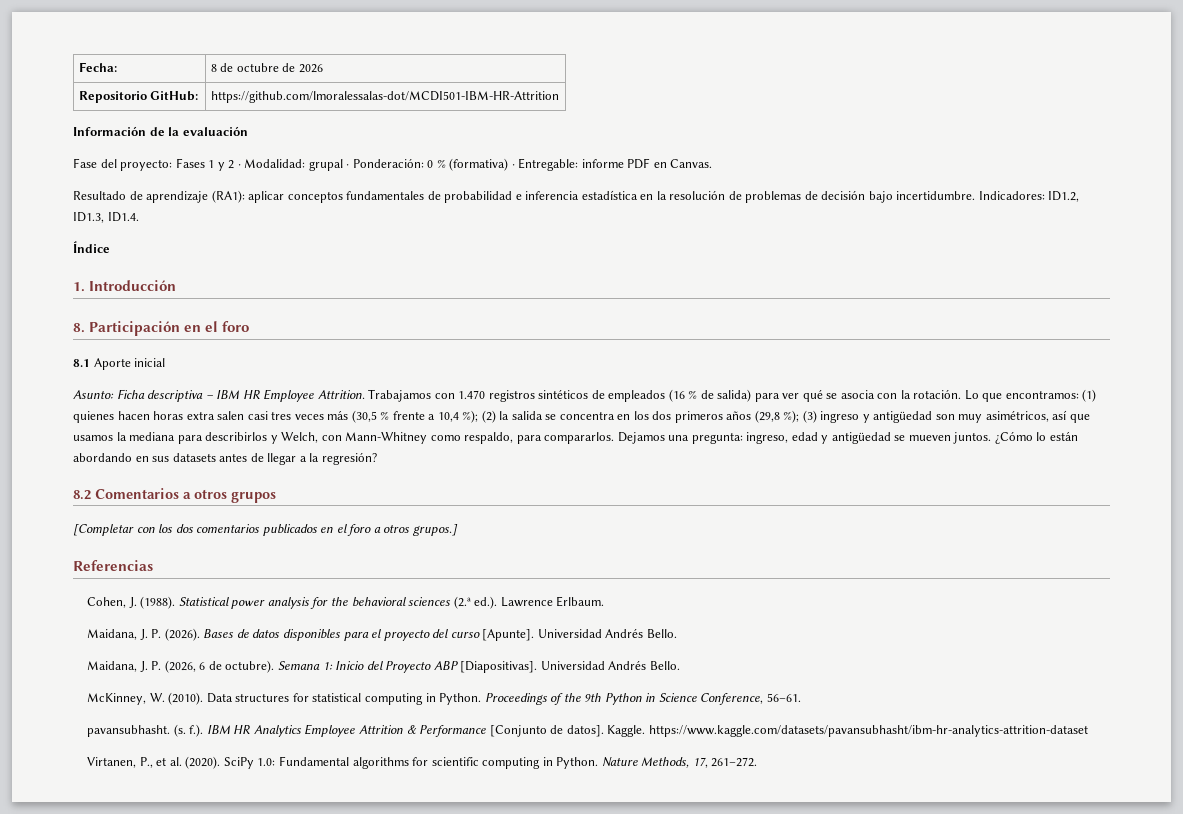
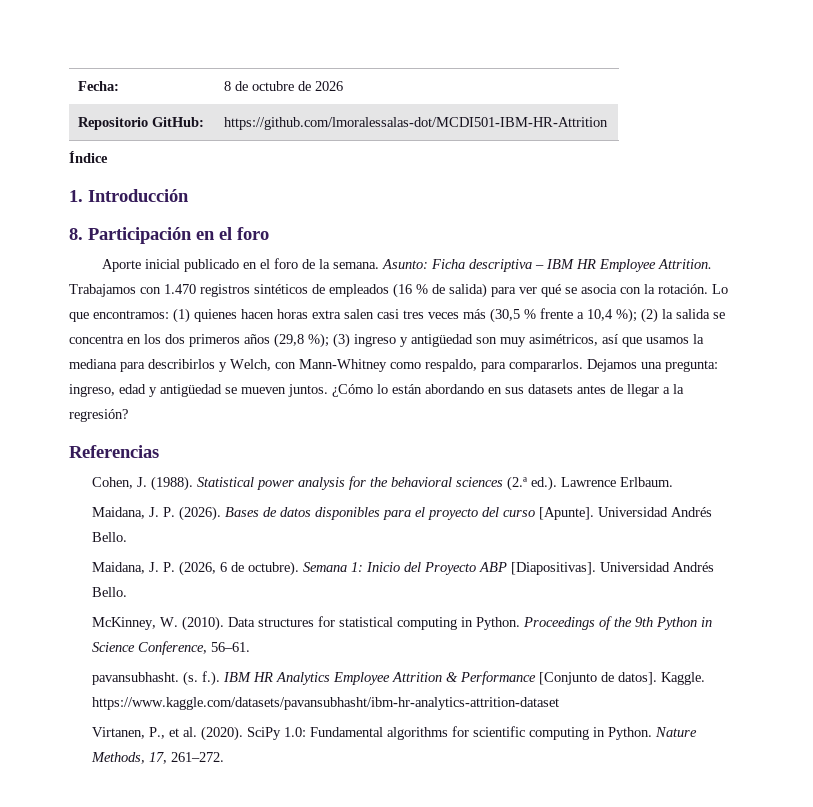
[73,126,248,136] [73,158,713,171] [73,190,1080,203] [73,212,139,223] // Información de la evaluación // Fase del proyecto: Fases 1 y 2 · Modalidad: grupal · Ponderación: 0 % (formativa) · Entregable: informe PDF en Canvas. // Resultado de aprendizaje (RA1): aplicar conceptos fundamentales de probabilidad e inferencia estadística en la resolución de problemas de decisión bajo incertidumbre. Indicadores: ID1.2, ID1.3, ID1.4. -> (609, 123) none
[73,359,90,367] 8.1 -> (269, 233) none
(166, 362) // -> [183,258,379,272] publicado en el foro de la semana.
[73,488,276,503] [73,524,458,536] // 8.2 Comentarios a otros grupos // [Completar con los dos comentarios publicados en el foro a otros grupos.] -> (128, 415) none

